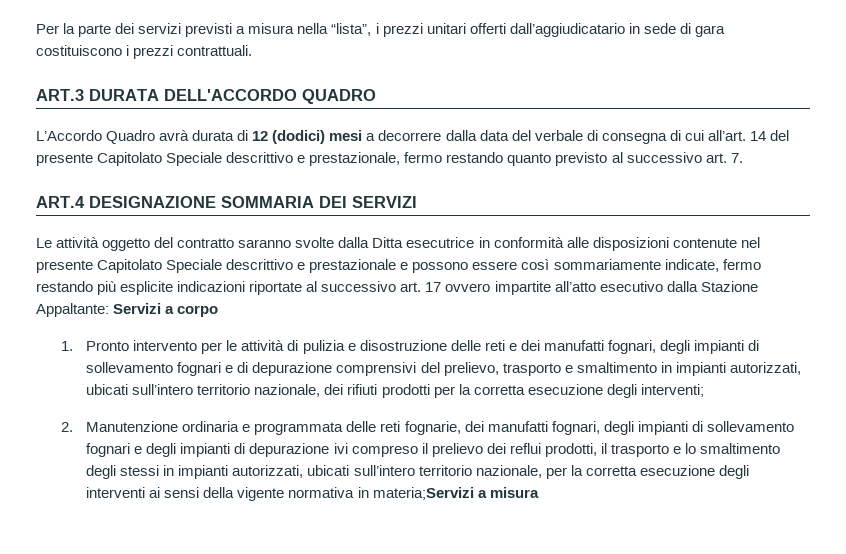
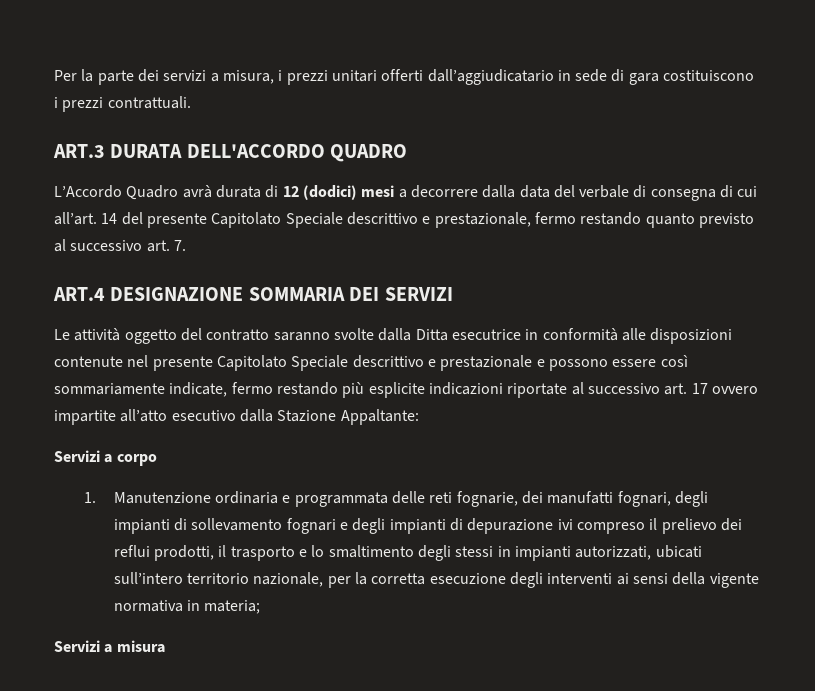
[185,23,372,37] previsti a misura nella “lista”, -> [210,70,274,84] a misura,
(109, 310) none -> (419, 417) //
[86,340,760,354] [86,362,801,376] [86,384,704,398] [61,422,74,432] Pronto intervento per le attività di pulizia e disostruzione delle reti e dei manufatti fognari, degli impianti di sollevamento fognari e di depurazione comprensivi del prelievo, trasporto e smaltimento in impianti autorizzati, ubicati sull’intero territorio nazionale, dei rifiuti prodotti per la corretta esecuzione degli interventi; // 2. -> (96, 497) none
[372,487,474,500] materia;Servizi -> [204,600,261,614] [54,640,100,652] materia; // Servizi

